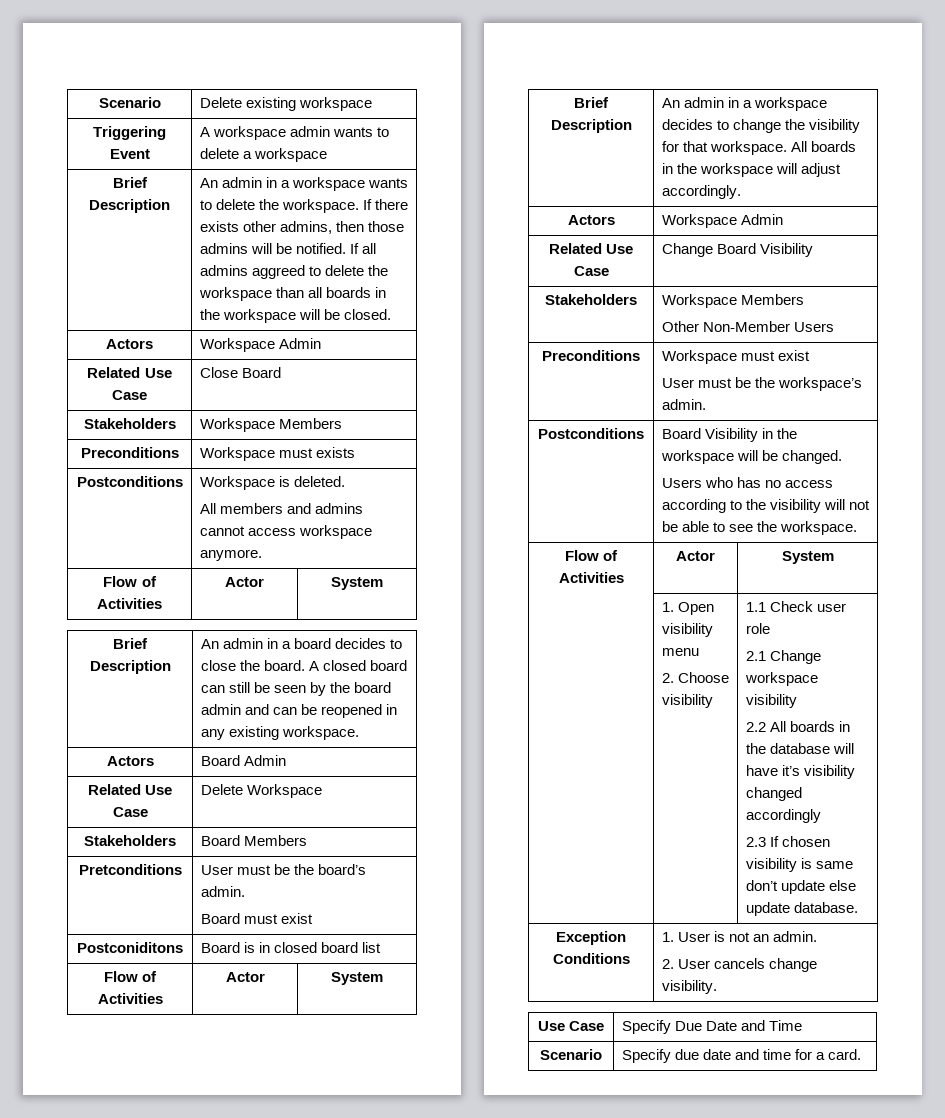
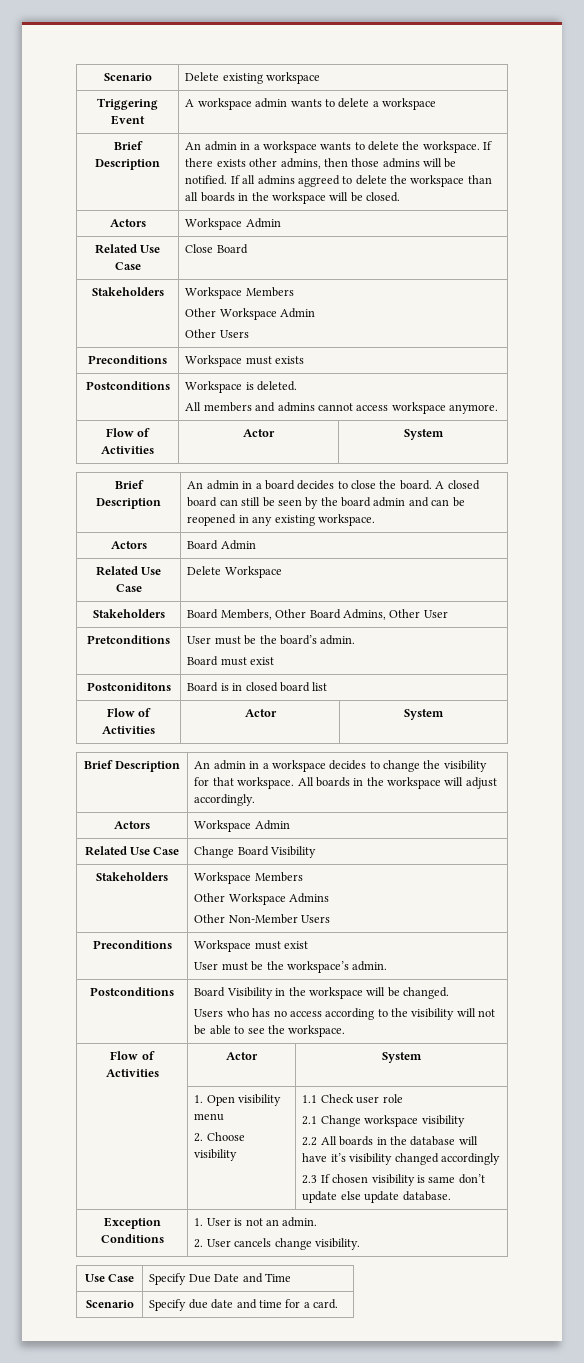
(342, 423) none -> [185,308,316,320] [185,329,249,338] // Other Workspace Admin // Other Users
[243,835,307,846] Members -> [220,609,448,620] Members, Other Board Admins, Other User
(804, 299) none -> [194,893,330,905] // Other Workspace Admins

